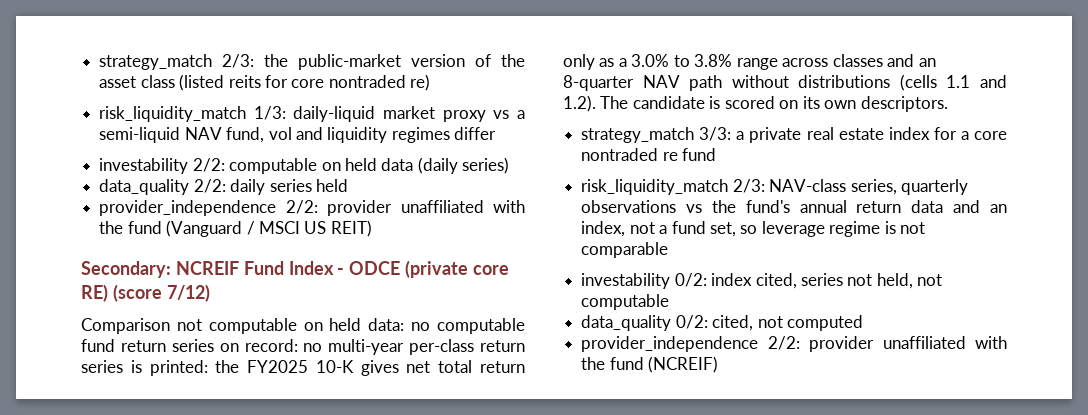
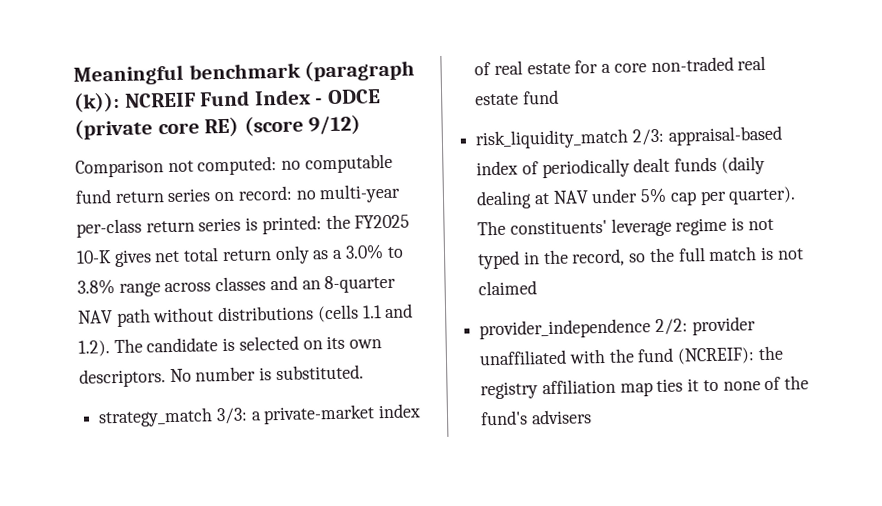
[99,54,525,70] [99,74,431,91] [99,106,525,122] [99,127,497,143] [99,157,510,174] [99,179,348,195] [99,200,526,216] [99,220,372,237] [81,261,171,278] strategy_match 2/3: the public-market version of the asset class (listed reits for core nontraded re) // risk_liquidity_match 1/3: daily-liquid market proxy vs a semi-liquid NAV fund, vol and liquidity regimes differ // investability 2/2: computable on held data (daily series) // data_quality 2/2: daily series held // provider_independence 2/2: provider unaffiliated with the fund (Vanguard / MSCI US REIT) // Secondary: -> [73,59,416,86] [73,91,120,113] Meaningful benchmark (paragraph (k)):
[166,284,210,302] 7/12) -> [308,114,362,136] 9/12)
[208,318,405,334] computable on held data: -> [197,156,278,176] computed:
[724,96,775,109] scored -> [238,335,299,351] selected
(948, 104) none -> [169,364,364,383] No number is substituted.
[749,127,930,143] private real estate index -> [263,403,422,425] [474,60,571,76] private-market index of real estate
[581,148,678,161] nontraded re -> [650,55,767,73] [475,93,520,106] non-traded real estate
[769,179,968,195] [581,200,1007,213] [581,221,926,237] [581,242,669,258] [581,273,943,289] [581,294,670,310] [581,315,863,331] [581,336,1008,352] [581,356,719,373] NAV-class series, quarterly observations vs the fund's annual return data and an index, not a fund set, so leverage regime is not comparable // investability 0/2: index cited, series not held, not computable // data_quality 0/2: cited, not computed // provider_independence 2/2: provider unaffiliated with the fund (NCREIF) -> [667,125,783,146] [476,156,765,179] [476,186,797,210] [477,217,774,237] [477,246,804,270] [478,280,538,296] [479,316,756,340] [479,345,784,366] [480,375,810,400] [480,409,592,426] appraisal-based index of periodically dealt funds (daily dealing at NAV under 5% cap per quarter). The constituents' leverage regime is not typed in the record, so the full match is not claimed // provider_independence 2/2: provider unaffiliated with the fund (NCREIF): the registry affiliation map ties it to none of the fund's advisers

